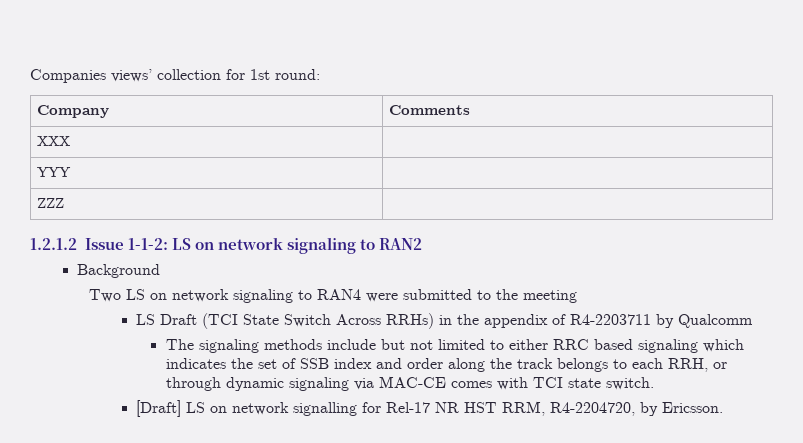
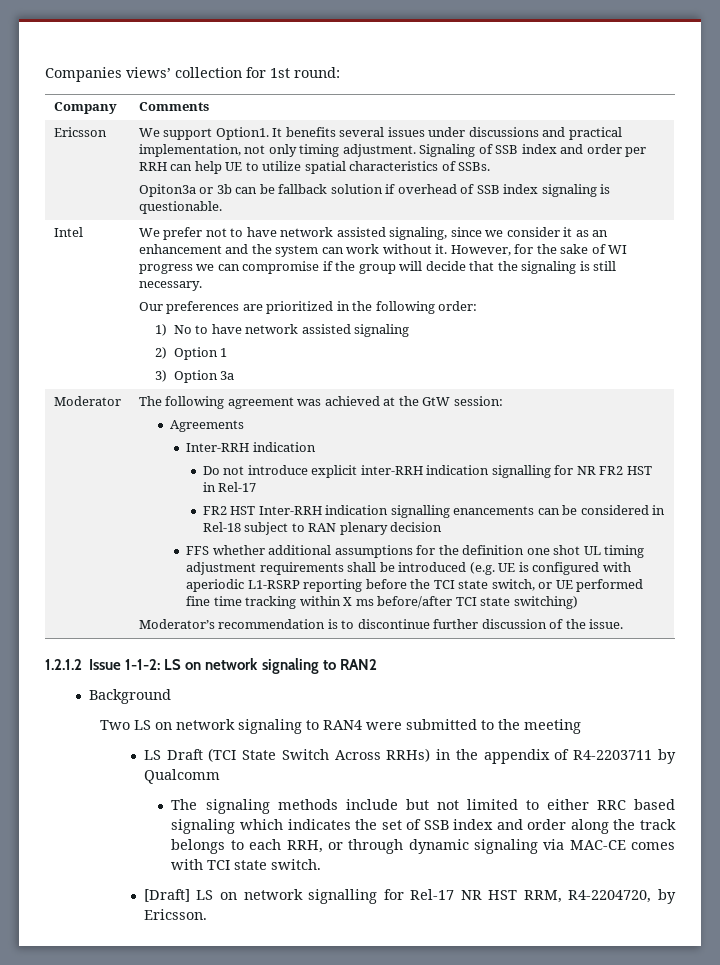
[36,136,70,146] [36,167,71,177] [36,198,64,208] XXX | // YYY | // ZZZ | -> [53,127,107,137] [138,127,622,140] [138,144,647,157] [138,161,491,174] [138,184,611,197] [138,201,222,214] [53,227,83,237] [138,227,609,240] [138,244,628,257] [138,261,617,274] [138,281,202,291] [138,301,478,314] [155,324,410,337] [155,347,228,360] [155,370,235,383] [53,396,121,406] [138,396,503,409] [169,420,244,432] [186,442,316,452] [202,465,652,478] [202,482,257,492] [202,505,666,518] [202,522,443,535] [186,545,645,558] [186,562,631,575] [186,579,644,592] [186,596,578,609] [138,619,624,629] Ericsson | We support Option1. It benefits several issues under discussions and practical implementation, not only timing adjustment. Signaling of SSB index and order per RRH can help UE to utilize spatial characteristics of SSBs. // Opiton3a or 3b can be fallback solution if overhead of SSB index signaling is questionable. // Intel | We prefer not to have network assisted signaling, since we consider it as an enhancement and the system can work without it. However, for the sake of WI progress we can compromise if the group will decide that the signaling is still necessary. // Our preferences are prioritized in the following order: // 1) No to have network assisted signaling // 2) Option 1 // 3) Option 3a // Moderator | The following agreement was achieved at the GtW session: // Agreements // Inter-RRH indication // Do not introduce explicit inter-RRH indication signalling for NR FR2 HST in Rel-17 // FR2 HST Inter-RRH indication signalling enancements can be considered in Rel-18 subject to RAN plenary decision // FFS whether additional assumptions for the definition one shot UL timing adjustment requirements shall be introduced (e.g. UE is configured with aperiodic L1-RSRP reporting before the TCI state switch, or UE performed fine time tracking within X ms before/after TCI state switching) // Moderator’s recommendation is to discontinue further discussion of the issue.

